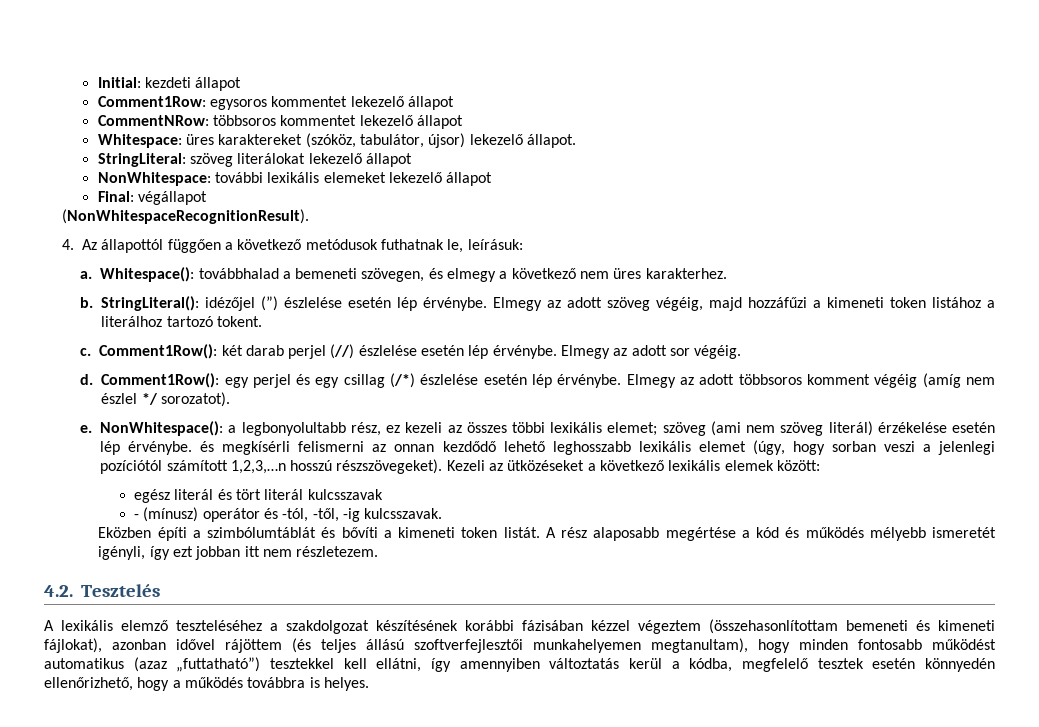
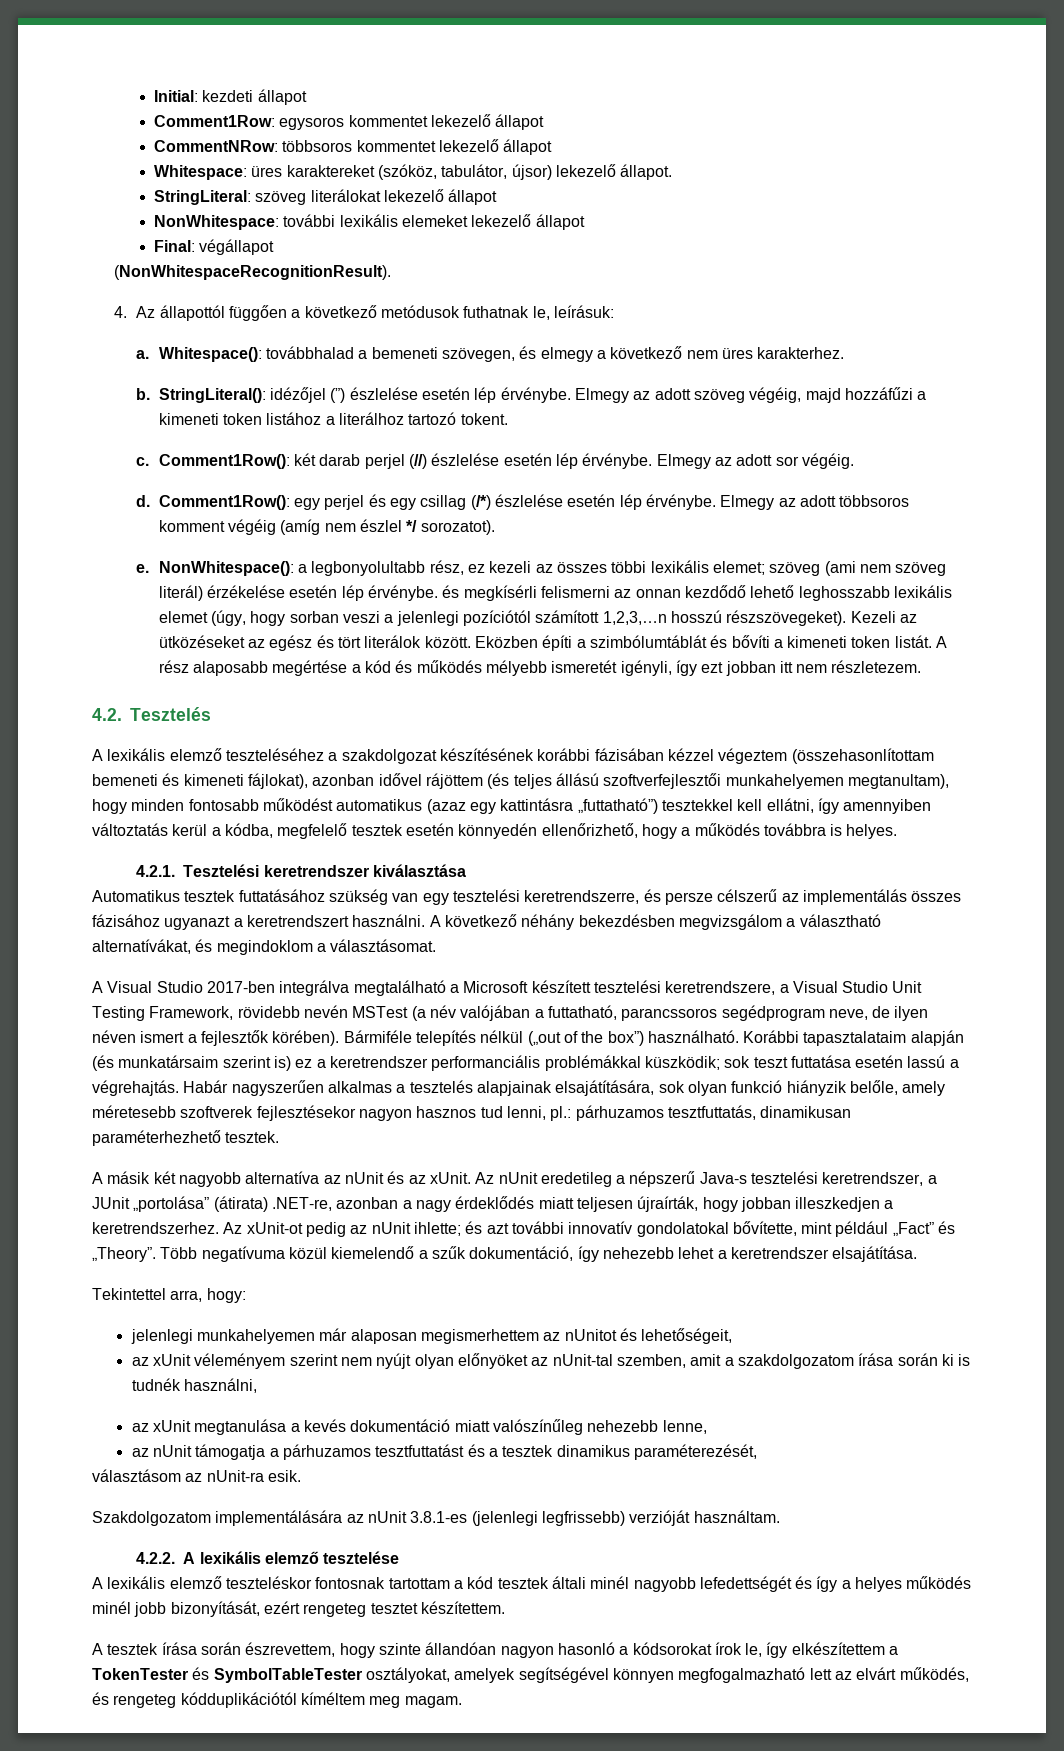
[587,460,821,471] [133,489,383,503] [133,507,443,522] a következő lexikális elemek között: // egész literál és tört literál kulcsszavak // - (mínusz) operátor és -tól, -től, -ig kulcsszavak. // -> [247,635,471,651] az egész és tört literálok között.
(167, 664) none -> [469,798,574,814] egy kattintásra
(369, 684) none -> [136,864,467,877] [92,889,962,905] [92,914,881,930] [92,939,437,955] [92,980,923,996] [92,1005,929,1021] [92,1030,964,1046] [92,1055,959,1071] [92,1080,946,1096] [92,1105,852,1121] [92,1130,280,1146] [92,1171,937,1187] [92,1196,894,1212] [92,1221,956,1237] [92,1246,918,1262] [92,1288,246,1303] [130,1328,733,1344] [131,1353,971,1369] [131,1378,258,1393] [131,1419,707,1435] [131,1444,758,1460] [92,1469,301,1482] [92,1510,780,1526] [136,1551,400,1564] [92,1576,972,1592] [92,1601,505,1617] [92,1642,899,1658] [92,1667,969,1683] [92,1692,462,1708] // 4.2.1. Tesztelési keretrendszer kiválasztása // Automatikus tesztek futtatásához szükség van egy tesztelési keretrendszerre, és persze célszerű az implementálás összes fázisához ugyanazt a keretrendszert használni. A következő néhány bekezdésben megvizsgálom a választható alternatívákat, és megindoklom a választásomat. // A Visual Studio 2017-ben integrálva megtalálható a Microsoft készített tesztelési keretrendszere, a Visual Studio Unit Testing Framework, rövidebb nevén MSTest (a név valójában a futtatható, parancssoros segédprogram neve, de ilyen néven ismert a fejlesztők körében). Bármiféle telepítés nélkül („out of the box”) használható. Korábbi tapasztalataim alapján (és munkatársaim szerint is) ez a keretrendszer performanciális problémákkal küszködik; sok teszt futtatása esetén lassú a végrehajtás. Habár nagyszerűen alkalmas a tesztelés alapjainak elsajátítására, sok olyan funkció hiányzik belőle, amely méretesebb szoftverek fejlesztésekor nagyon hasznos tud lenni, pl.: párhuzamos tesztfuttatás, dinamikusan paraméterhezhető tesztek. // A másik két nagyobb alternatíva az nUnit és az xUnit. Az nUnit eredetileg a népszerű Java-s tesztelési keretrendszer, a JUnit „portolása” (átirata) .NET-re, azonban a nagy érdeklődés miatt teljesen újraírták, hogy jobban illeszkedjen a keretrendszerhez. Az xUnit-ot pedig az nUnit ihlette; és azt további innovatív gondolatokal bővítette, mint például „Fact” és „Theory”. Több negatívuma közül kiemelendő a szűk dokumentáció, így nehezebb lehet a keretrendszer elsajátítása. // Tekintettel arra, hogy: // jelenlegi munkahelyemen már alaposan megismerhettem az nUnitot és lehetőségeit, // az xUnit véleményem szerint nem nyújt olyan előnyöket az nUnit-tal szemben, amit a szakdolgozatom írása során ki is tudnék használni, // az xUnit megtanulása a kevés dokumentáció miatt valószínűleg nehezebb lenne, // az nUnit támogatja a párhuzamos tesztfuttatást és a tesztek dinamikus paraméterezését, // választásom az nUnit-ra esik. // Szakdolgozatom implementálására az nUnit 3.8.1-es (jelenlegi legfrissebb) verzióját használtam. // 4.2.2. A lexikális elemző tesztelése // A lexikális elemző teszteléskor fontosnak tartottam a kód tesztek általi minél nagyobb lefedettségét és így a helyes működés minél jobb bizonyítását, ezért rengeteg tesztet készítettem. // A tesztek írása során észrevettem, hogy szinte állandóan nagyon hasonló a kódsorokat írok le, így elkészítettem a TokenTester és SymbolTableTester osztályokat, amelyek segítségével könnyen megfogalmazható lett az elvárt működés, és rengeteg kódduplikációtól kíméltem meg magam.

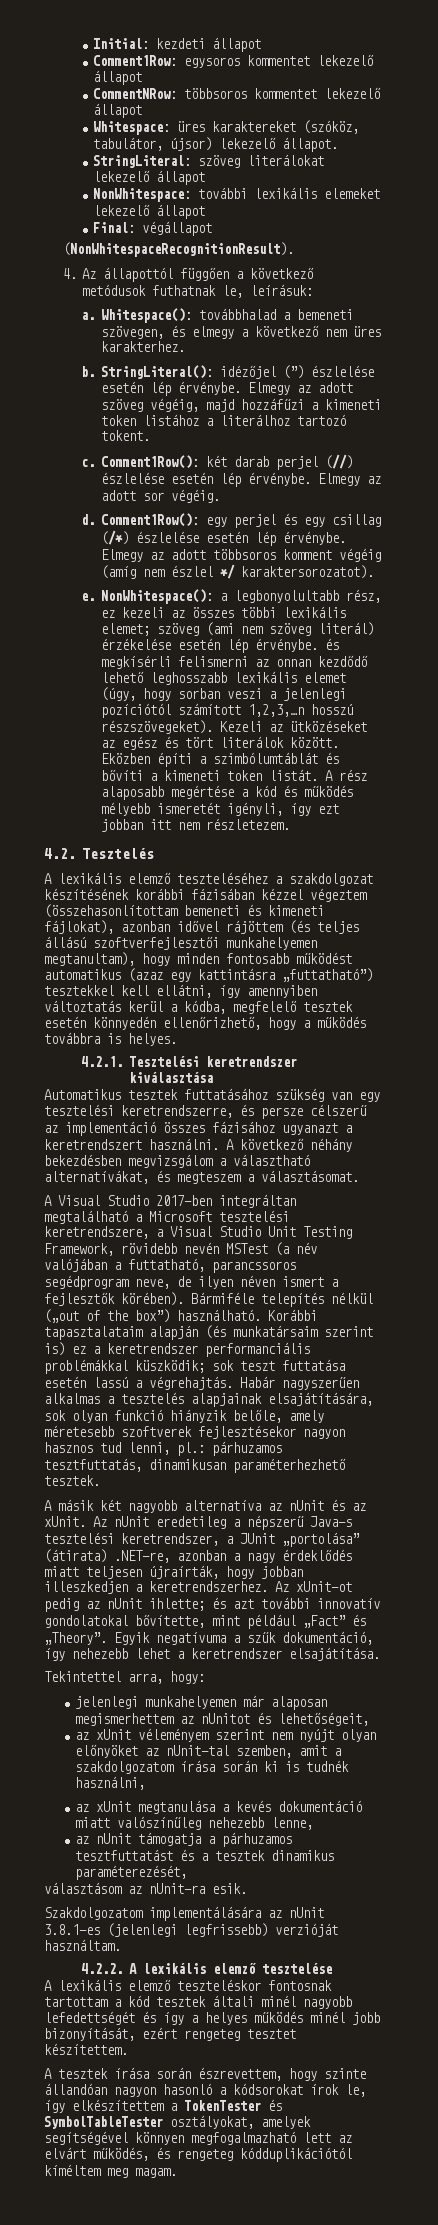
[420,520,495,535] sorozatot). -> [240,565,374,579] karaktersorozatot).
[802,889,907,905] implementálás -> [65,1121,156,1136] implementáció
[216,940,313,955] megindoklom -> [177,1172,241,1184] megteszem
[279,980,350,996] integrálva -> [219,1194,296,1208] integráltan
[531,980,591,993] készített -> (212, 1216) none
[160,1246,415,1262] Több negatívuma közül kiemelendő -> [114,1632,226,1645] Egyik negatívuma

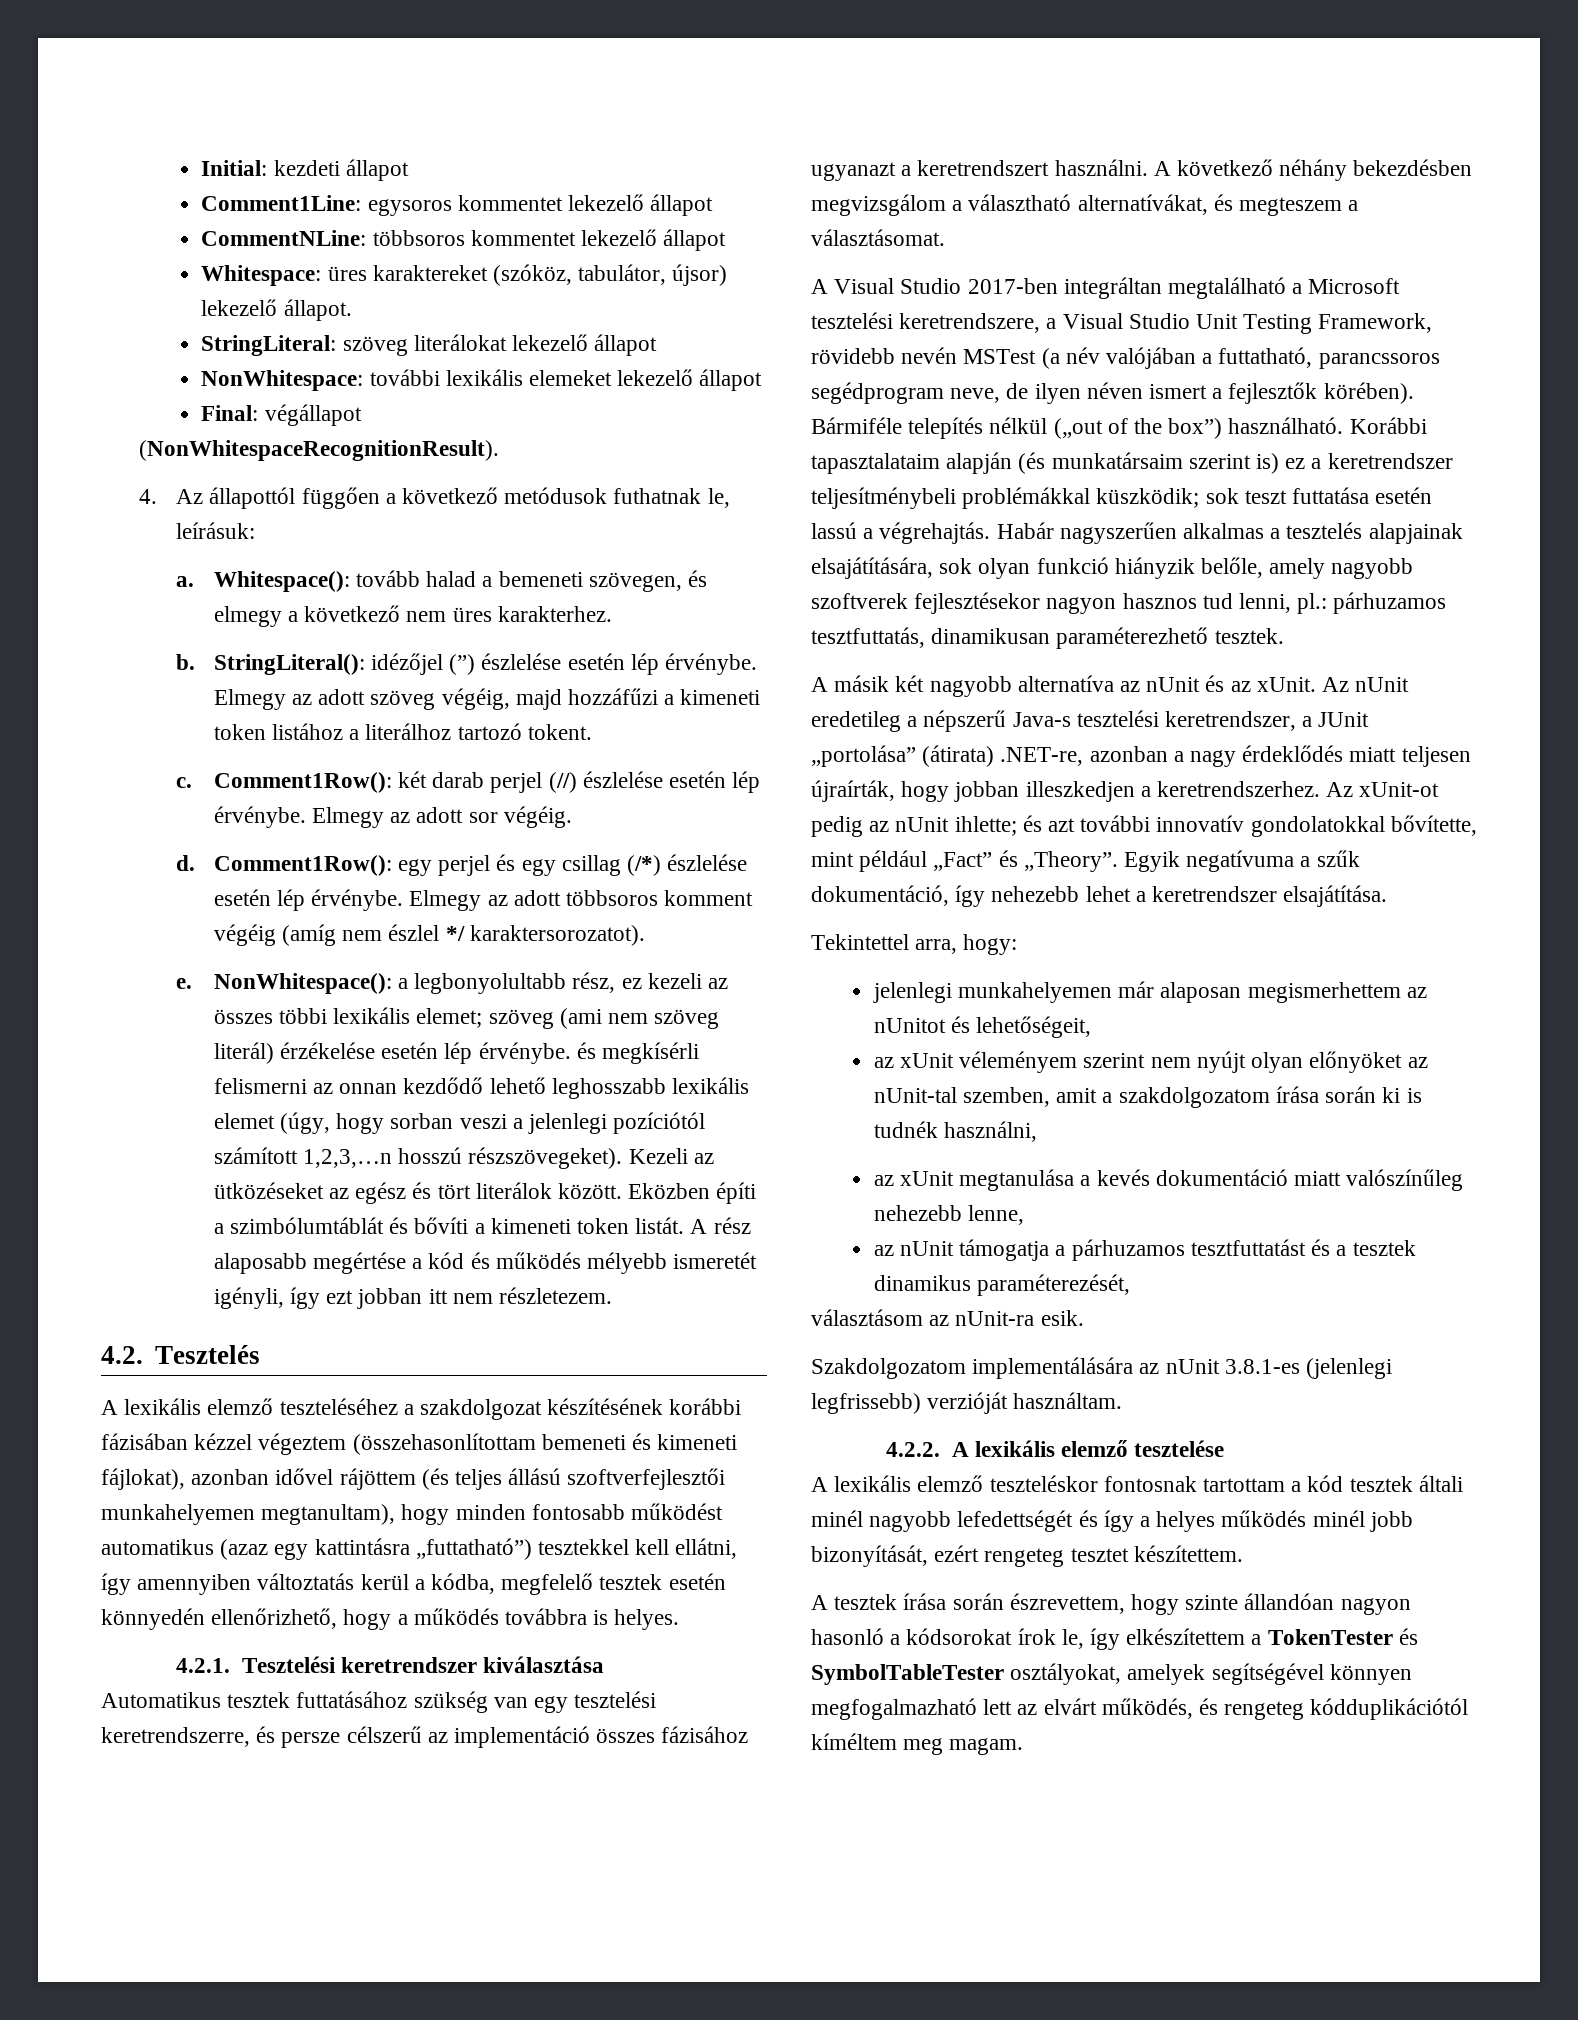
[93,55,178,66] Comment1Row: -> [201,195,362,211] Comment1Line:
[93,88,178,99] CommentNRow: -> [201,230,367,246] CommentNLine:
[198,308,276,320] továbbhalad -> [355,570,477,587] tovább halad
[205,1342,310,1357] performanciális -> [811,487,956,509] teljesítménybeli
[44,1425,114,1437] méretesebb -> [1331,558,1414,579] nagyobb
[233,1458,346,1473] paraméterhezhető -> [1056,627,1209,649] paraméterezhető
[44,1615,128,1628] gondolatokal -> [1250,816,1385,837] gondolatokkal

